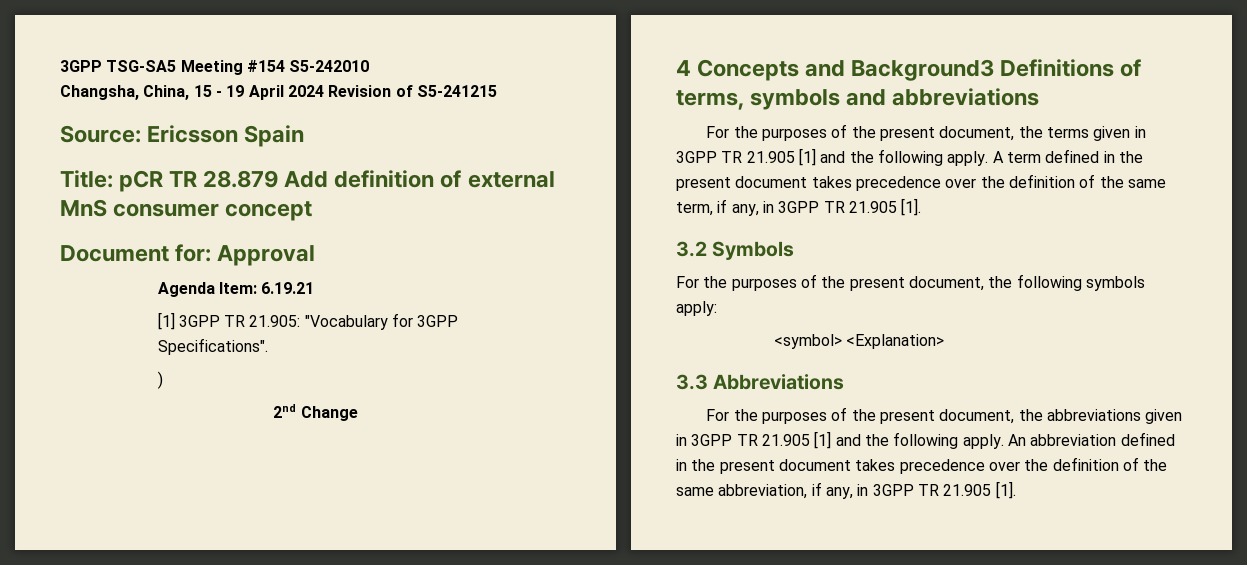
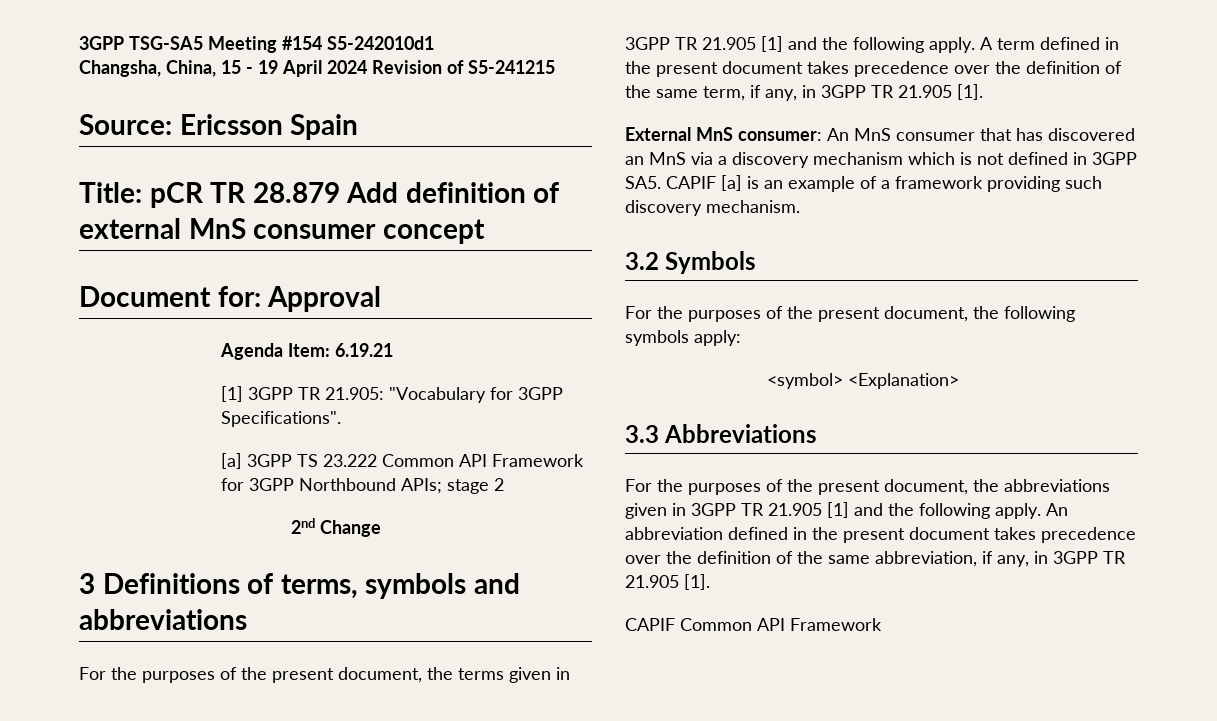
[289,60,370,72] S5-242010 -> [327,36,434,50] S5-242010d1
[157,371,163,389] [273,404,358,421] [676,59,995,81] ) // 2nd Change // 4 Concepts and Background3 -> [221,453,585,469] [221,478,505,494] [290,518,381,537] [79,573,95,594] [a] 3GPP TS 23.222 Common API Framework for 3GPP Northbound APIs; stage 2 // 2nd Change // 3
(922, 207) none -> [625,127,1135,141] [625,152,1137,168] [625,175,1102,192] [625,200,800,216] // External MnS consumer: An MnS consumer that has discovered an MnS via a discovery mechanism which is not defined in 3GPP SA5. CAPIF [a] is an example of a framework providing such discovery mechanism.
(1016, 490) none -> [625,618,882,631] // CAPIF Common API Framework

